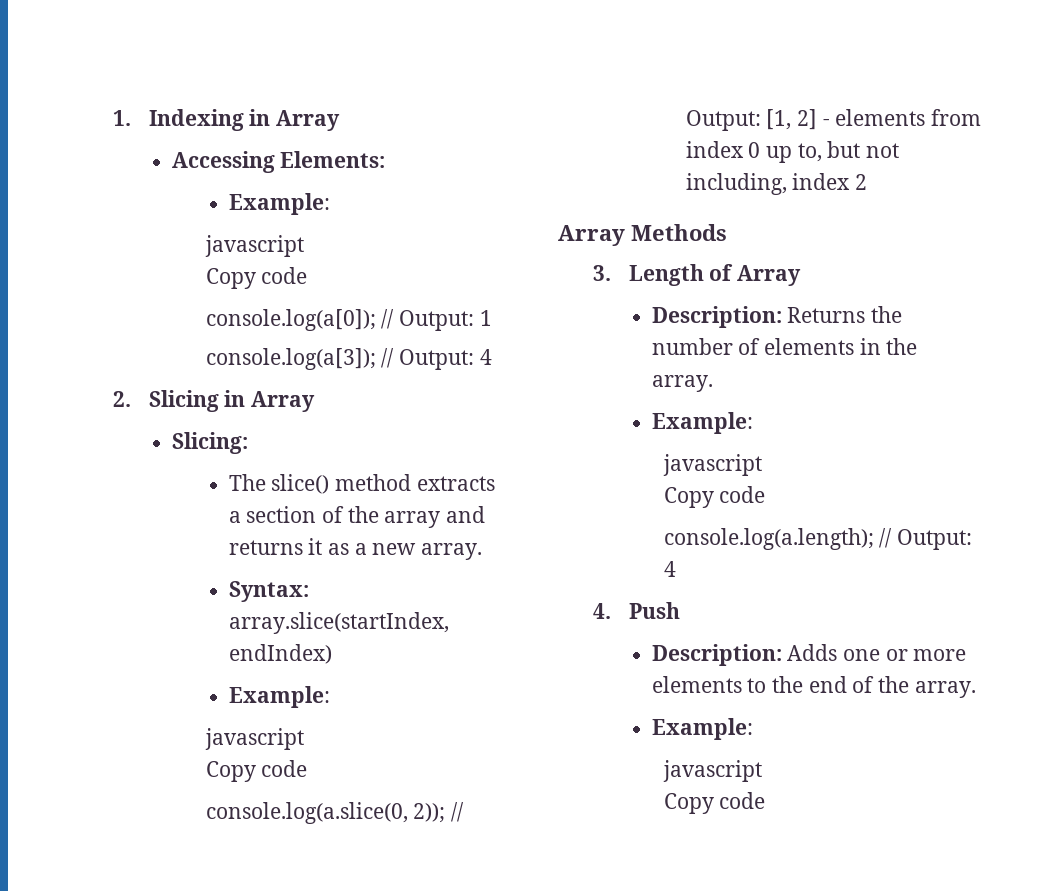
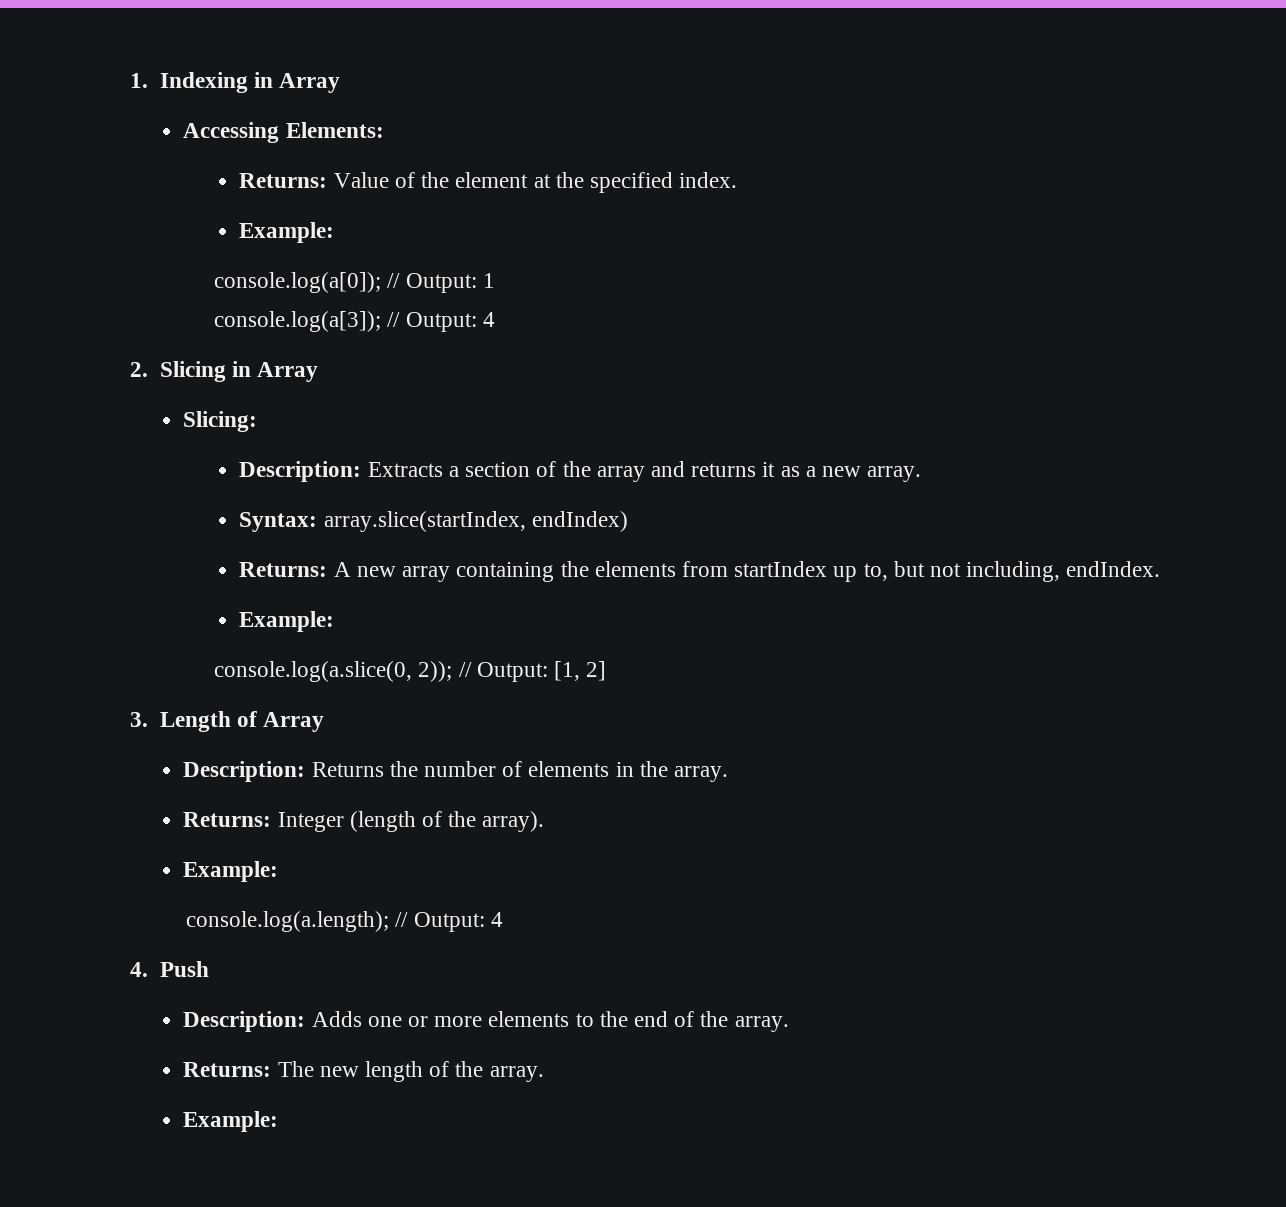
[228,193,330,215] [204,235,304,257] [205,267,308,289] Example: // javascript // Copy code -> [239,172,738,193] [239,222,335,243] Returns: Value of the element at the specified index. // Example:
[228,474,495,494] The slice() method extracts -> [239,461,443,482] Description: Extracts
[228,686,330,708] [204,728,304,750] [205,760,308,782] Example: // javascript // Copy code -> [239,561,1161,582] [239,611,335,632] Returns: A new array containing the elements from startIndex up to, but not including, endIndex. // Example:
[822,109,981,126] [685,141,899,163] [685,173,867,195] [558,224,727,246] - elements from index 0 up to, but not including, index 2 // Array Methods -> (607, 671) none
[651,412,753,434] [662,454,762,476] [663,486,766,508] Example: // javascript // Copy code -> [183,811,545,832] [183,861,279,882] Returns: Integer (length of the array). // Example:
[651,718,753,740] [662,760,762,782] [663,792,766,814] Example: // javascript // Copy code -> [183,1061,544,1082] [183,1111,279,1132] Returns: The new length of the array. // Example:

